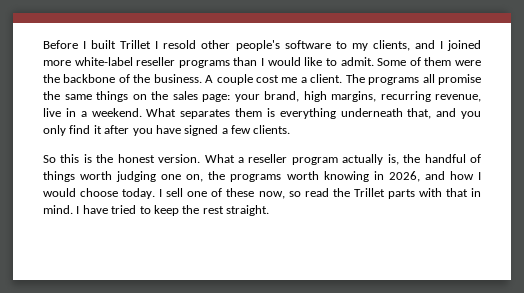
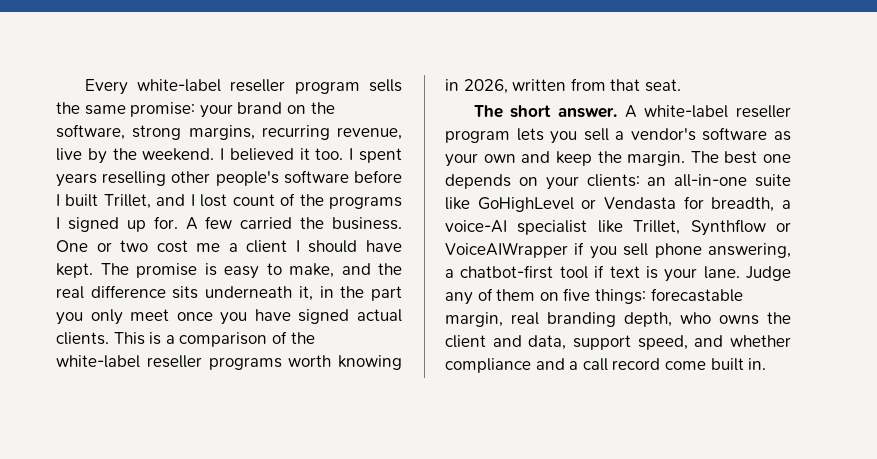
[43,40,481,51] [43,57,482,68] [43,74,482,85] [43,91,481,102] [43,108,481,119] [43,125,291,136] [43,154,482,165] [43,171,226,182] Before I built Trillet I resold other people's software to my clients, and I joined more white-label reseller programs than I would like to admit. Some of them were the backbone of the business. A couple cost me a client. The programs all promise the same things on the sales page: your brand, high margins, recurring revenue, live in a weekend. What separates them is everything underneath that, and you only find it after you have signed a few clients. // So this is the honest version. What a reseller program actually is, the handful of things worth judging one on, the -> [84,79,402,95] [56,102,335,118] [56,124,402,140] [56,148,402,164] [56,170,402,187] [56,193,403,209] [56,216,402,232] [56,240,402,253] [56,263,402,279] [56,285,403,301] [56,309,402,325] [56,331,315,347] [56,355,202,368] Every white-label reseller program sells the same promise: your brand on the software, strong margins, recurring revenue, live by the weekend. I believed it too. I spent years reselling other people's software before I built Trillet, and I lost count of the programs I signed up for. A few carried the business. One or two cost me a client I should have kept. The promise is easy to make, and the real difference sits underneath it, in the part you only meet once you have signed actual clients. This is a comparison of the white-label reseller
[424,171,482,180] [43,188,481,199] [43,205,269,216] and how I would choose today. I sell one of these now, so read the Trillet parts with that in mind. I have tried to keep the rest straight. -> [512,78,681,92] [473,105,791,118] [445,127,791,144] [445,151,791,167] [445,174,791,190] [445,196,791,212] [445,219,791,236] [445,242,791,259] [445,265,791,282] [445,288,743,305] [445,312,791,327] [445,335,791,350] [445,358,767,373] written from that seat. // The short answer. A white-label reseller program lets you sell a vendor's software as your own and keep the margin. The best one depends on your clients: an all-in-one suite like GoHighLevel or Vendasta for breadth, a voice-AI specialist like Trillet, Synthflow or VoiceAIWrapper if you sell phone answering, a chatbot-first tool if text is your lane. Judge any of them on five things: forecastable margin, real branding depth, who owns the client and data, support speed, and whether compliance and a call record come built in.

